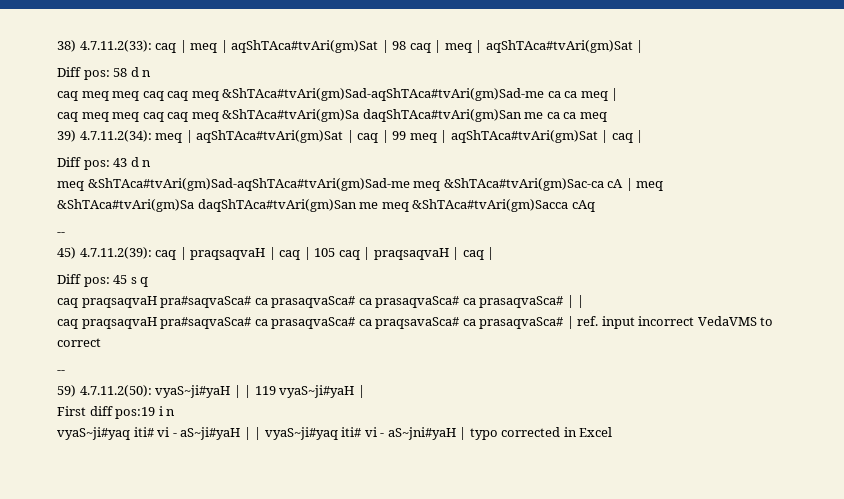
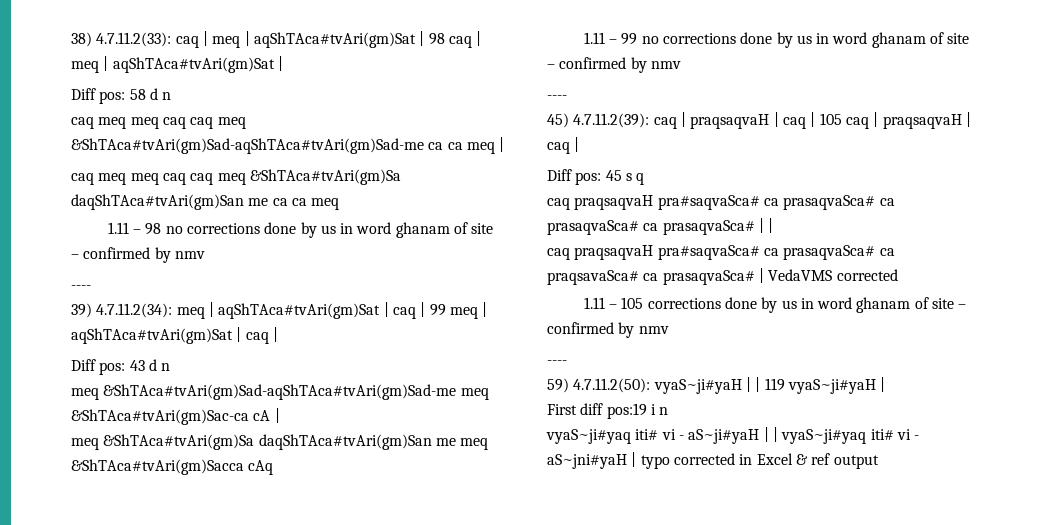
(607, 117) none -> [107,222,494,238] [71,247,205,263] [71,285,91,290] // 1.11 – 98 no corrections done by us in word ghanam of site – confirmed by nmv // ----
(633, 184) none -> (280, 415) //
[57,232,65,236] -- -> [583,32,970,48] [547,57,681,73] [547,95,567,100] 1.11 – 99 no corrections done by us in word ghanam of site – confirmed by nmv // ----
[577,316,774,329] [57,338,101,347] [57,370,65,374] ref. input incorrect VedaVMS to correct // -- -> [768,269,898,281] [583,297,967,313] [547,322,669,338] [547,360,567,365] VedaVMS corrected // 1.11 – 105 corrections done by us in word ghanam of site – confirmed by nmv // ----
(613, 432) none -> [795,453,879,469] & ref output

